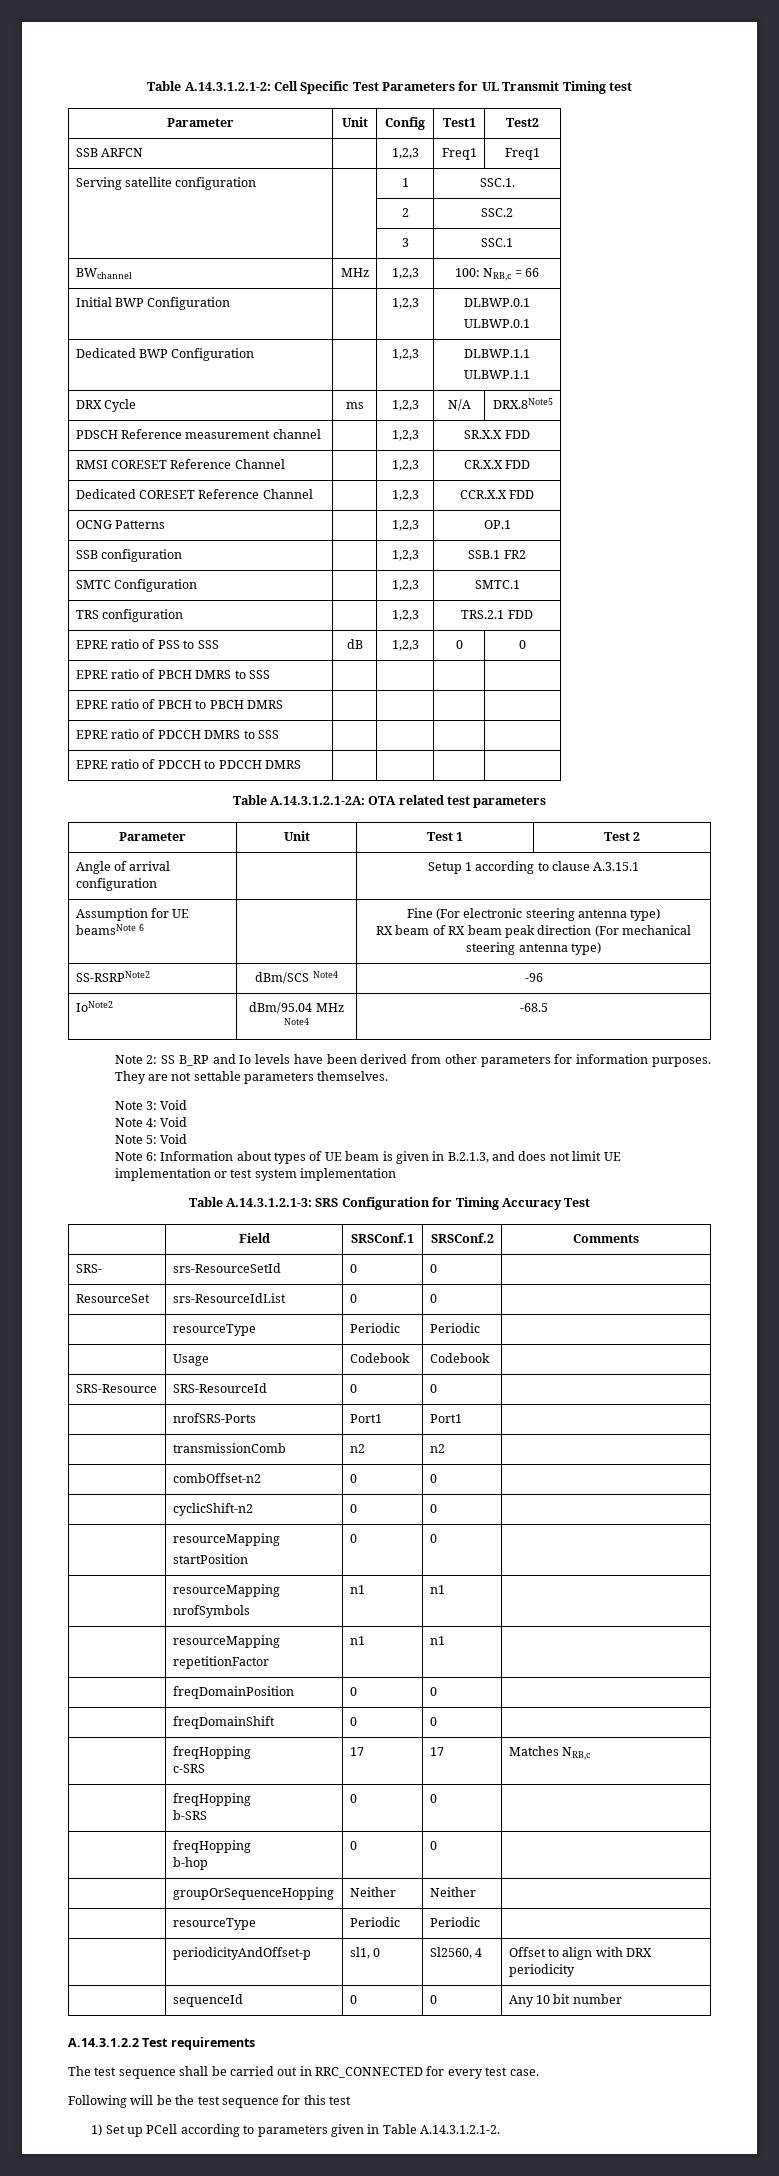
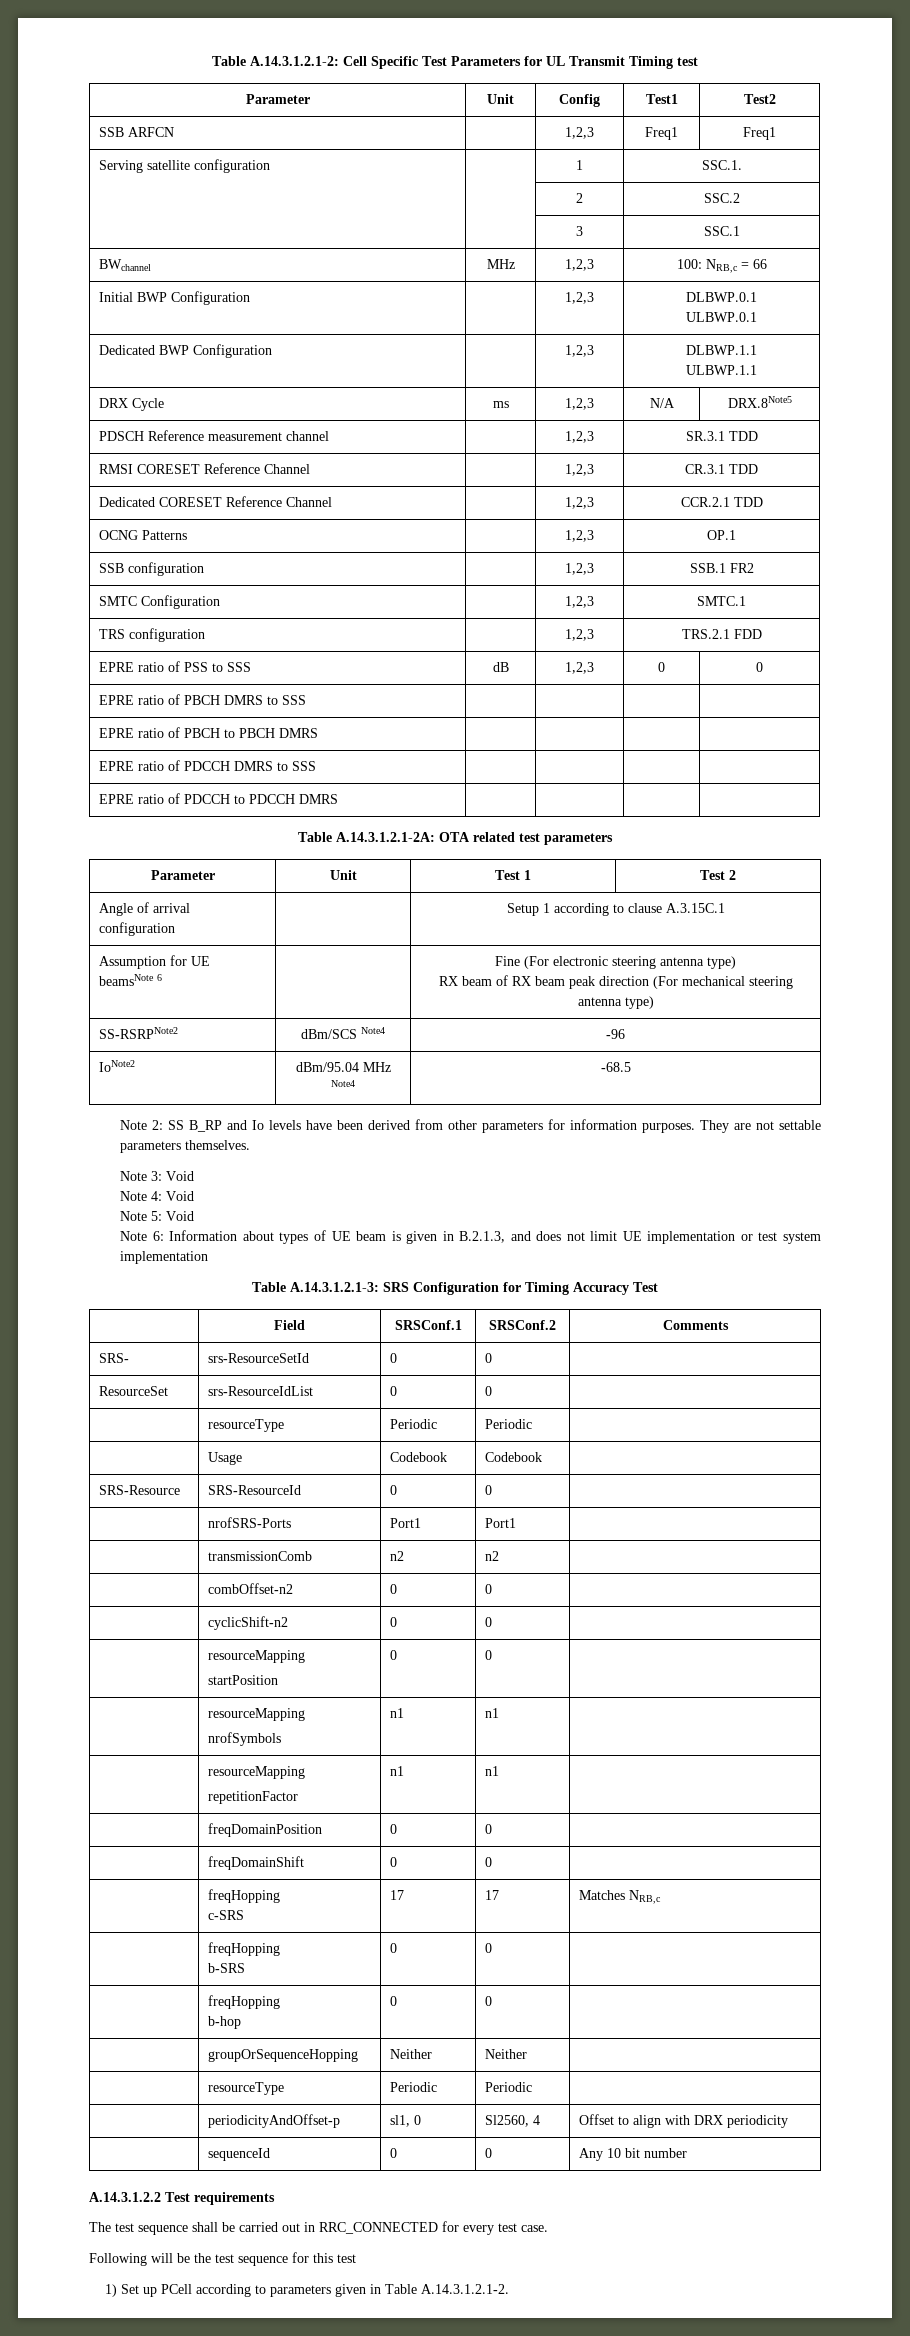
[464,430,530,439] SR.X.X FDD -> [685,431,758,441] SR.3.1 TDD
[463,460,531,469] CR.X.X FDD -> [685,464,758,474] CR.3.1 TDD
[459,490,535,499] CCR.X.X FDD -> [680,497,763,507] CCR.2.1 TDD
[593,862,640,871] A.3.15.1 -> [665,903,725,913] A.3.15C.1

